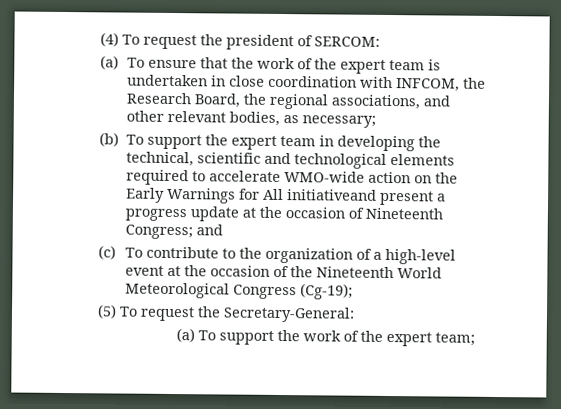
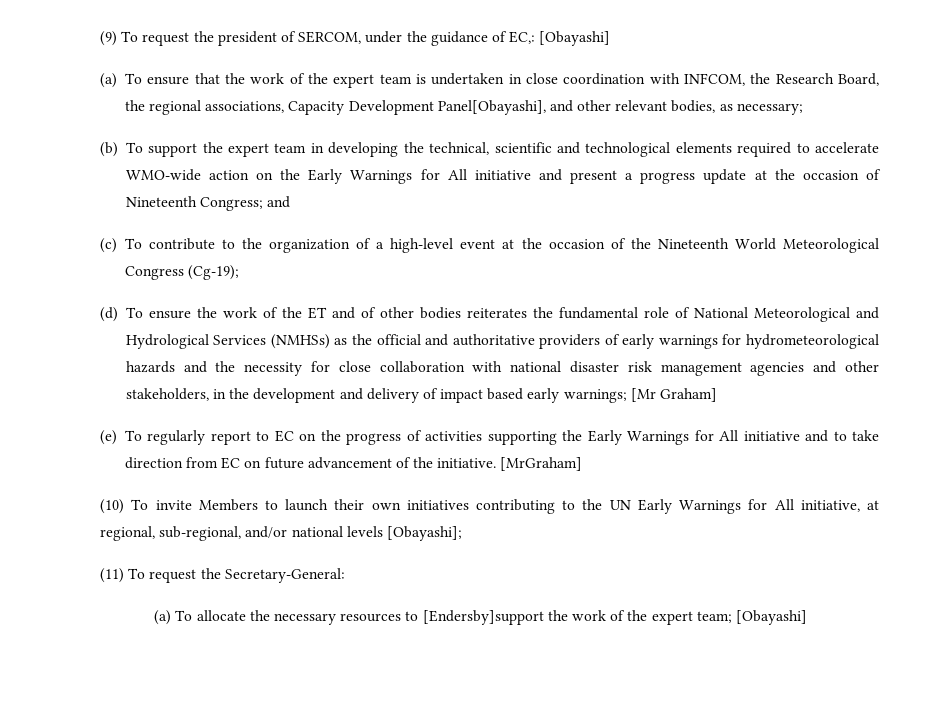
[100,32,120,47] (4) -> [100,31,118,46] (9)
[314,36,381,47] SERCOM: -> [298,31,611,46] SERCOM, under the guidance of EC,: [Obayashi]
(421, 102) none -> [288,100,546,115] Capacity Development Panel[Obayashi],
[286,189,377,201] initiativeand -> [474,169,562,181] initiative and
[97,304,118,319] (5) -> [100,307,880,322] [125,334,880,349] [125,361,879,376] [125,388,718,403] [100,430,880,445] [124,457,583,471] [100,499,880,514] [100,526,462,541] [100,568,125,583] (d) To ensure the work of the ET and of other bodies reiterates the fundamental role of National Meteorological and Hydrological Services (NMHSs) as the official and authoritative providers of early warnings for hydrometeorological hazards and the necessity for close collaboration with national disaster risk management agencies and other stakeholders, in the development and delivery of impact based early warnings; [Mr Graham] // (e) To regularly report to EC on the progress of activities supporting the Early Warnings for All initiative and to take direction from EC on future advancement of the initiative. [MrGraham] // (10) To invite Members to launch their own initiatives contributing to the UN Early Warnings for All initiative, at regional, sub-regional, and/or national levels [Obayashi]; // (11)
[219,330,275,345] support -> [196,610,544,625] allocate the necessary resources to [Endersby]support
(476, 339) none -> [735,610,807,625] [Obayashi]

